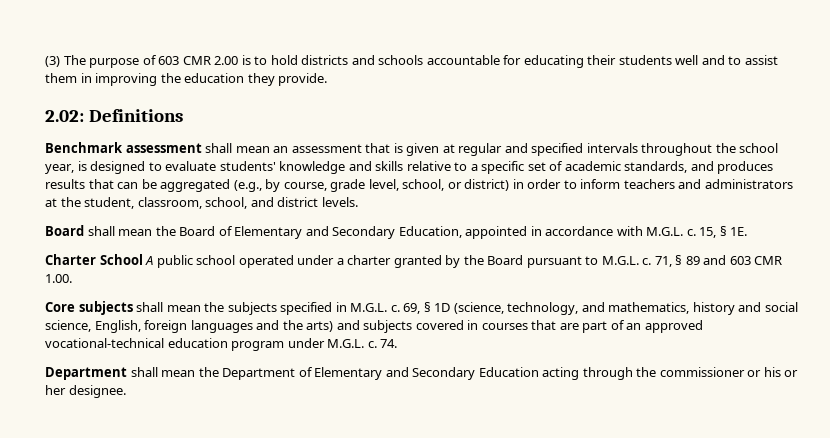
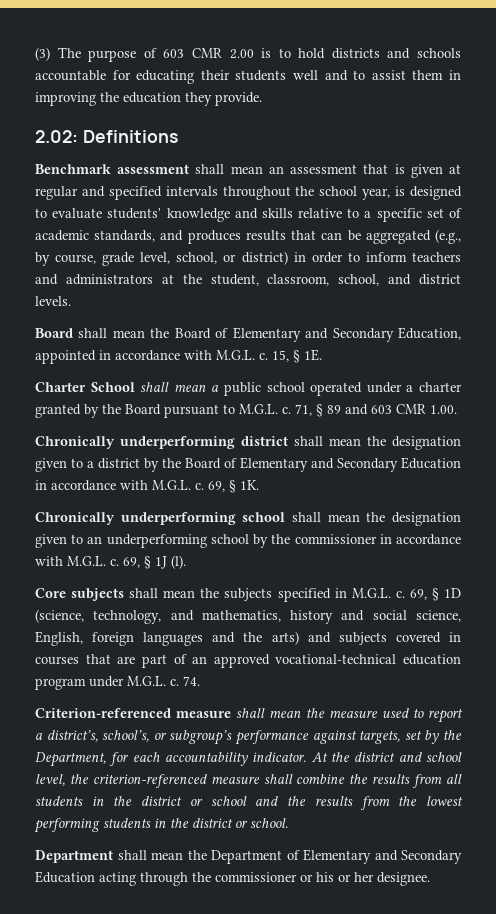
[145,256,154,265] A -> [140,382,220,392] shall mean a
(72, 278) none -> [35,436,461,450] [35,457,461,472] [35,480,259,493] [35,512,462,526] [35,534,462,548] [35,555,186,569] // Chronically underperforming district shall mean the designation given to a district by the Board of Elementary and Secondary Education in accordance with M.G.L. c. 69, § 1K. // Chronically underperforming school shall mean the designation given to an underperforming school by the commissioner in accordance with M.G.L. c. 69, § 1J (l).
(398, 343) none -> [35,708,463,723] [35,730,463,745] [35,752,462,767] [35,774,463,788] [35,796,463,810] [34,818,288,833] // Criterion-referenced measure shall mean the measure used to report a district’s, school’s, or subgroup’s performance against targets, set by the Department, for each accountability indicator. At the district and school level, the criterion-referenced measure shall combine the results from all students in the district or school and the results from the lowest performing students in the district or school.

